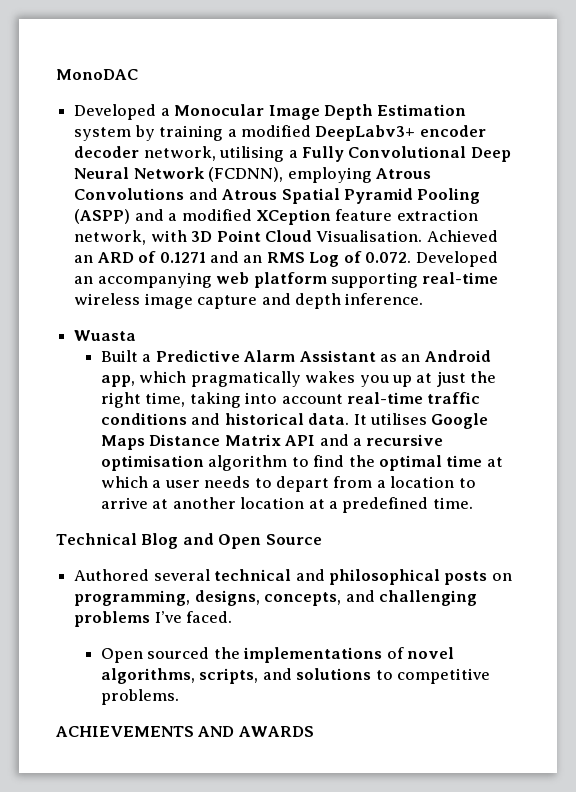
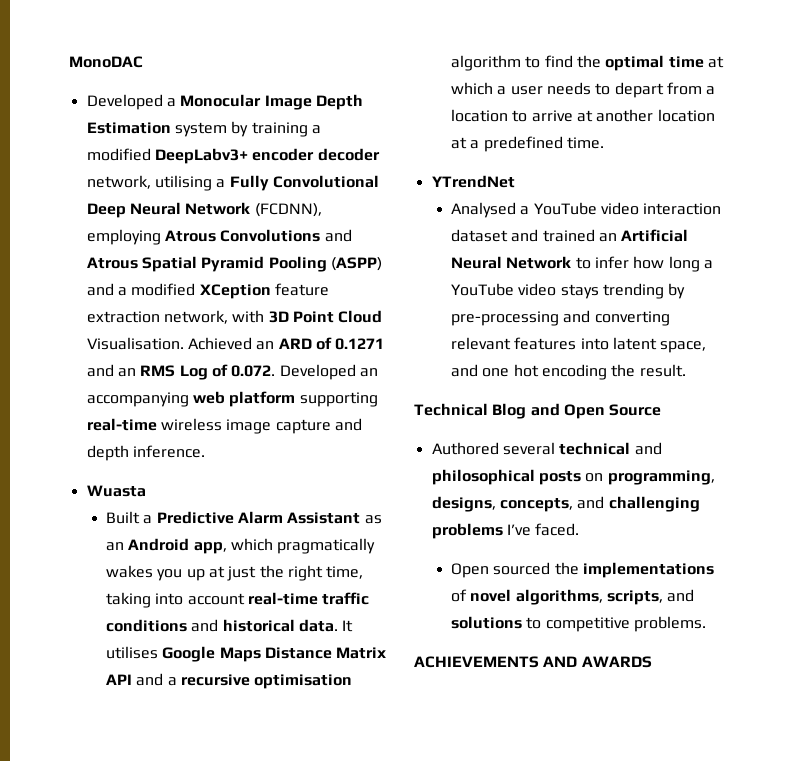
(473, 503) none -> [431,175,515,188] [451,202,722,218] [451,229,689,242] [451,256,713,272] [451,283,686,299] [451,310,670,326] [451,337,707,353] [451,364,686,380] // YTrendNet // Analysed a YouTube video interaction dataset and trained an Artificial Neural Network to infer how long a YouTube video stays trending by pre-processing and converting relevant features into latent space, and one hot encoding the result.

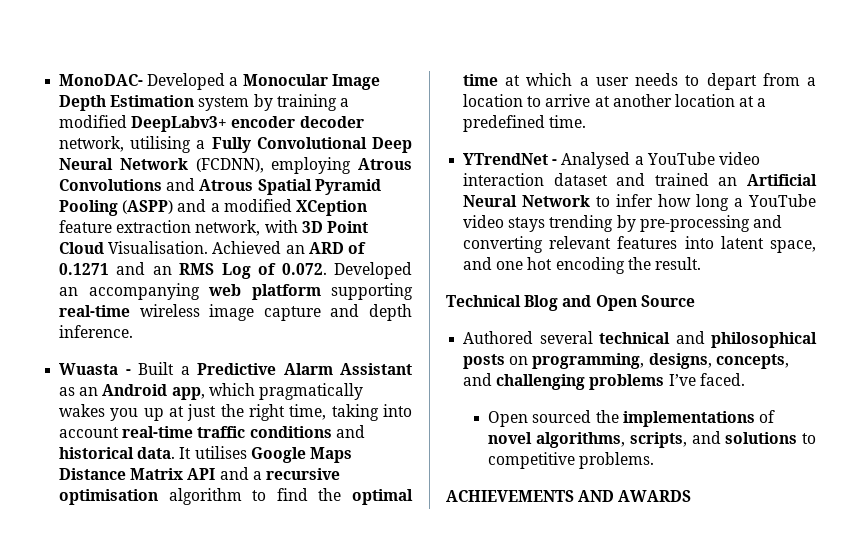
[69,56,143,68] MonoDAC // -> [59,74,144,86] MonoDAC-
(146, 491) // -> [125,369,131,375] -
(515, 181) // -> [552,159,558,165] -

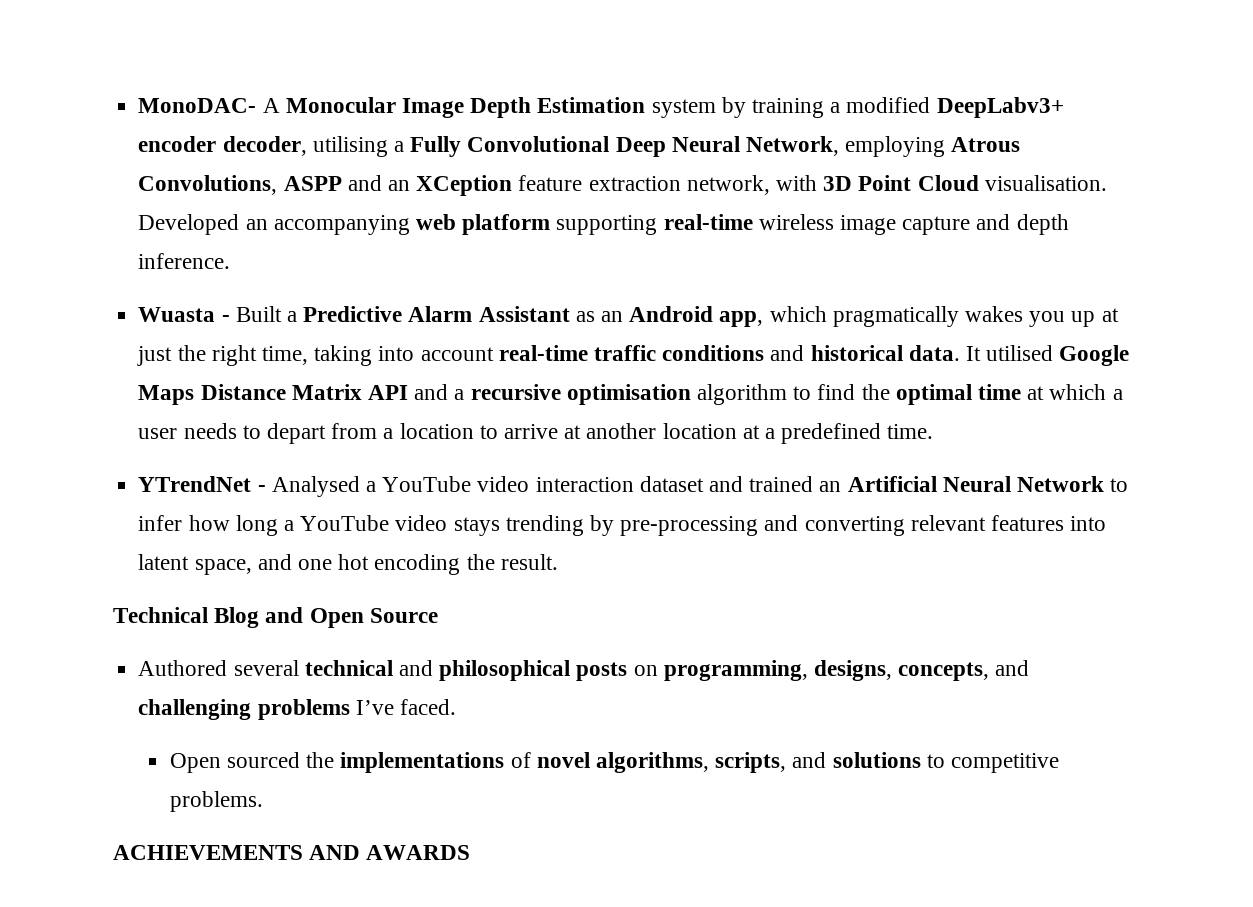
[147,73,239,90] Developed a -> [262,98,280,113] A
[299,116,364,128] [59,136,125,152] decoder network, -> [222,136,307,156] decoder,
[119,157,412,174] [59,178,381,195] [59,199,292,216] Network (FCDNN), employing Atrous Convolutions and Atrous Spatial Pyramid Pooling (ASPP) and a modified -> [745,136,1021,157] [138,175,410,195] Network, employing Atrous Convolutions, ASPP and an
[108,241,366,254] [59,262,327,279] Visualisation. Achieved an ARD of 0.1271 and an RMS Log of 0.072. -> [984,175,1107,191] visualisation.
[194,446,247,459] utilises -> [986,345,1054,361] utilised

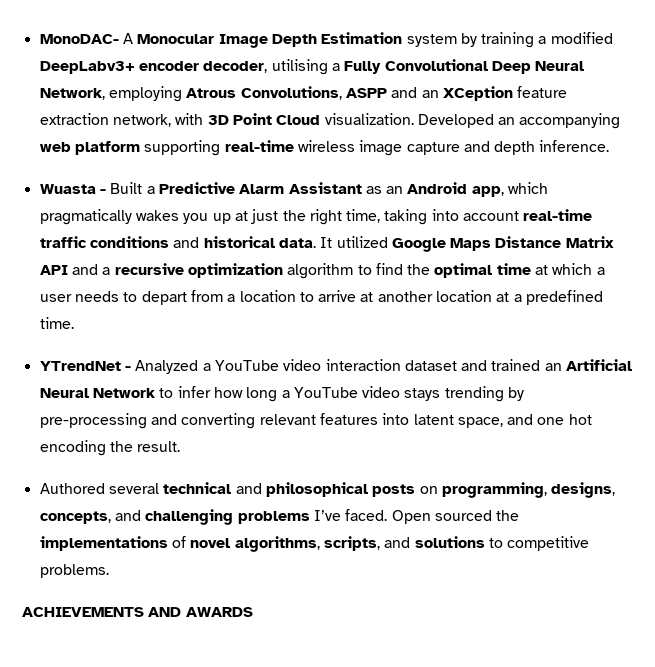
[984,175,1107,191] visualisation. -> [324,113,414,125] visualization.
[986,345,1054,361] utilised -> [336,236,388,248] utilized
[566,384,691,405] optimisation -> [187,263,283,278] optimization
[271,476,360,497] Analysed -> [135,360,199,374] Analyzed
[113,607,438,628] // Technical Blog and Open Source -> (181, 446) none
(456, 707) // -> (388, 515) none

